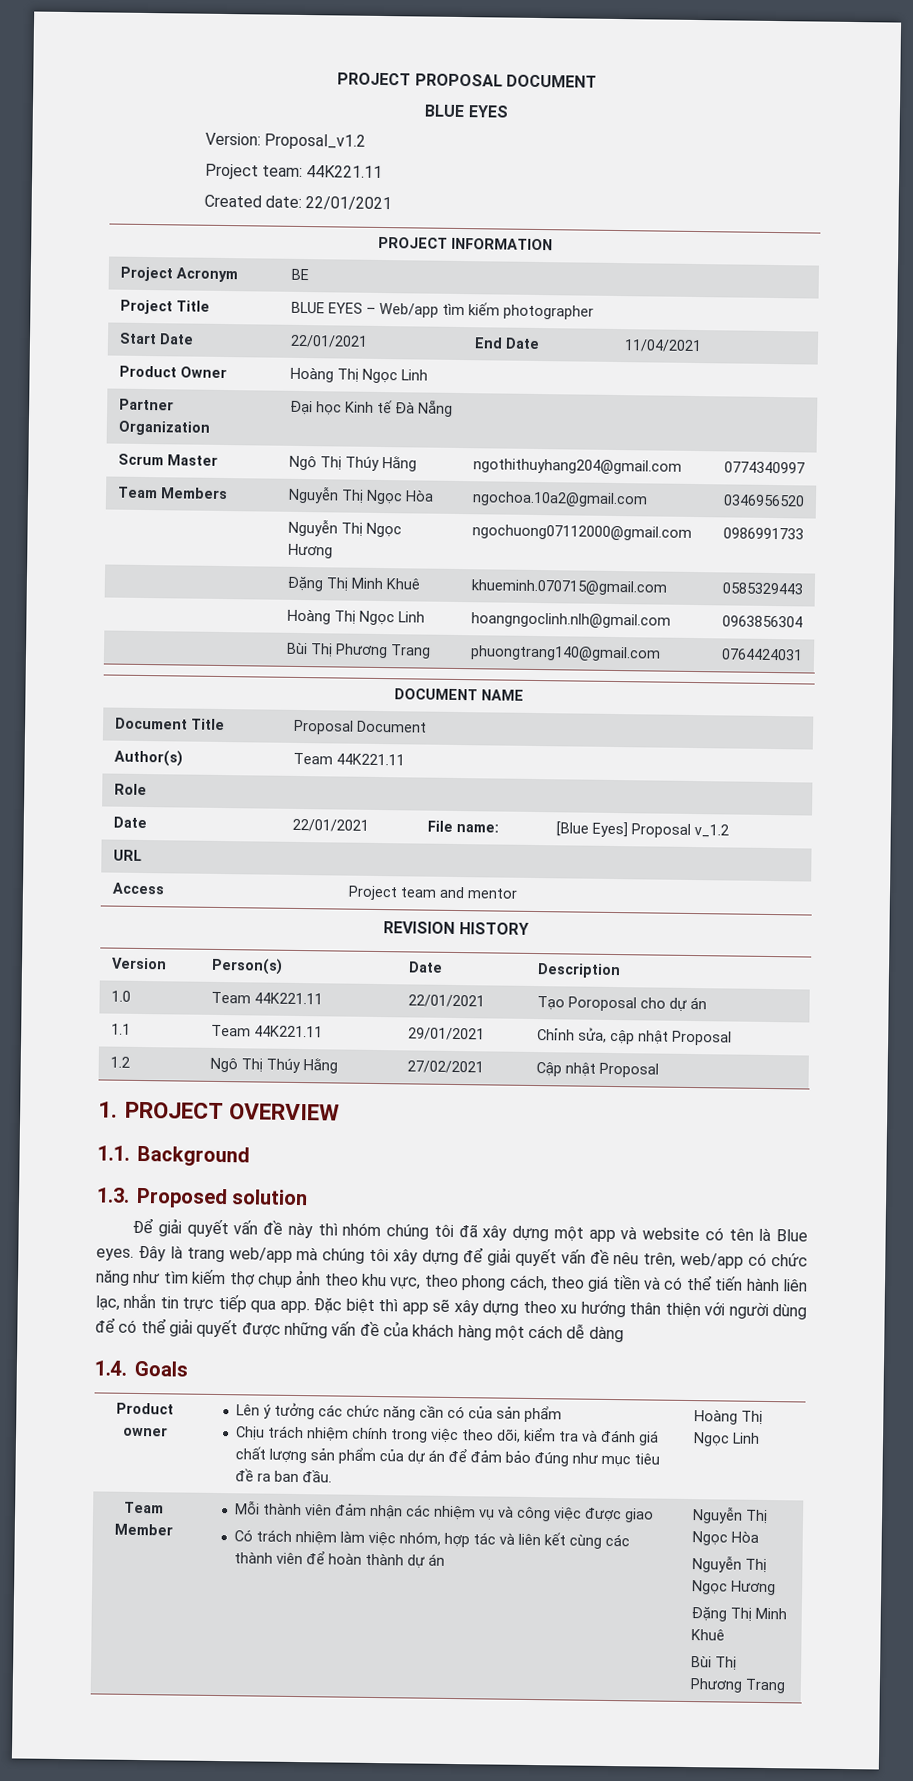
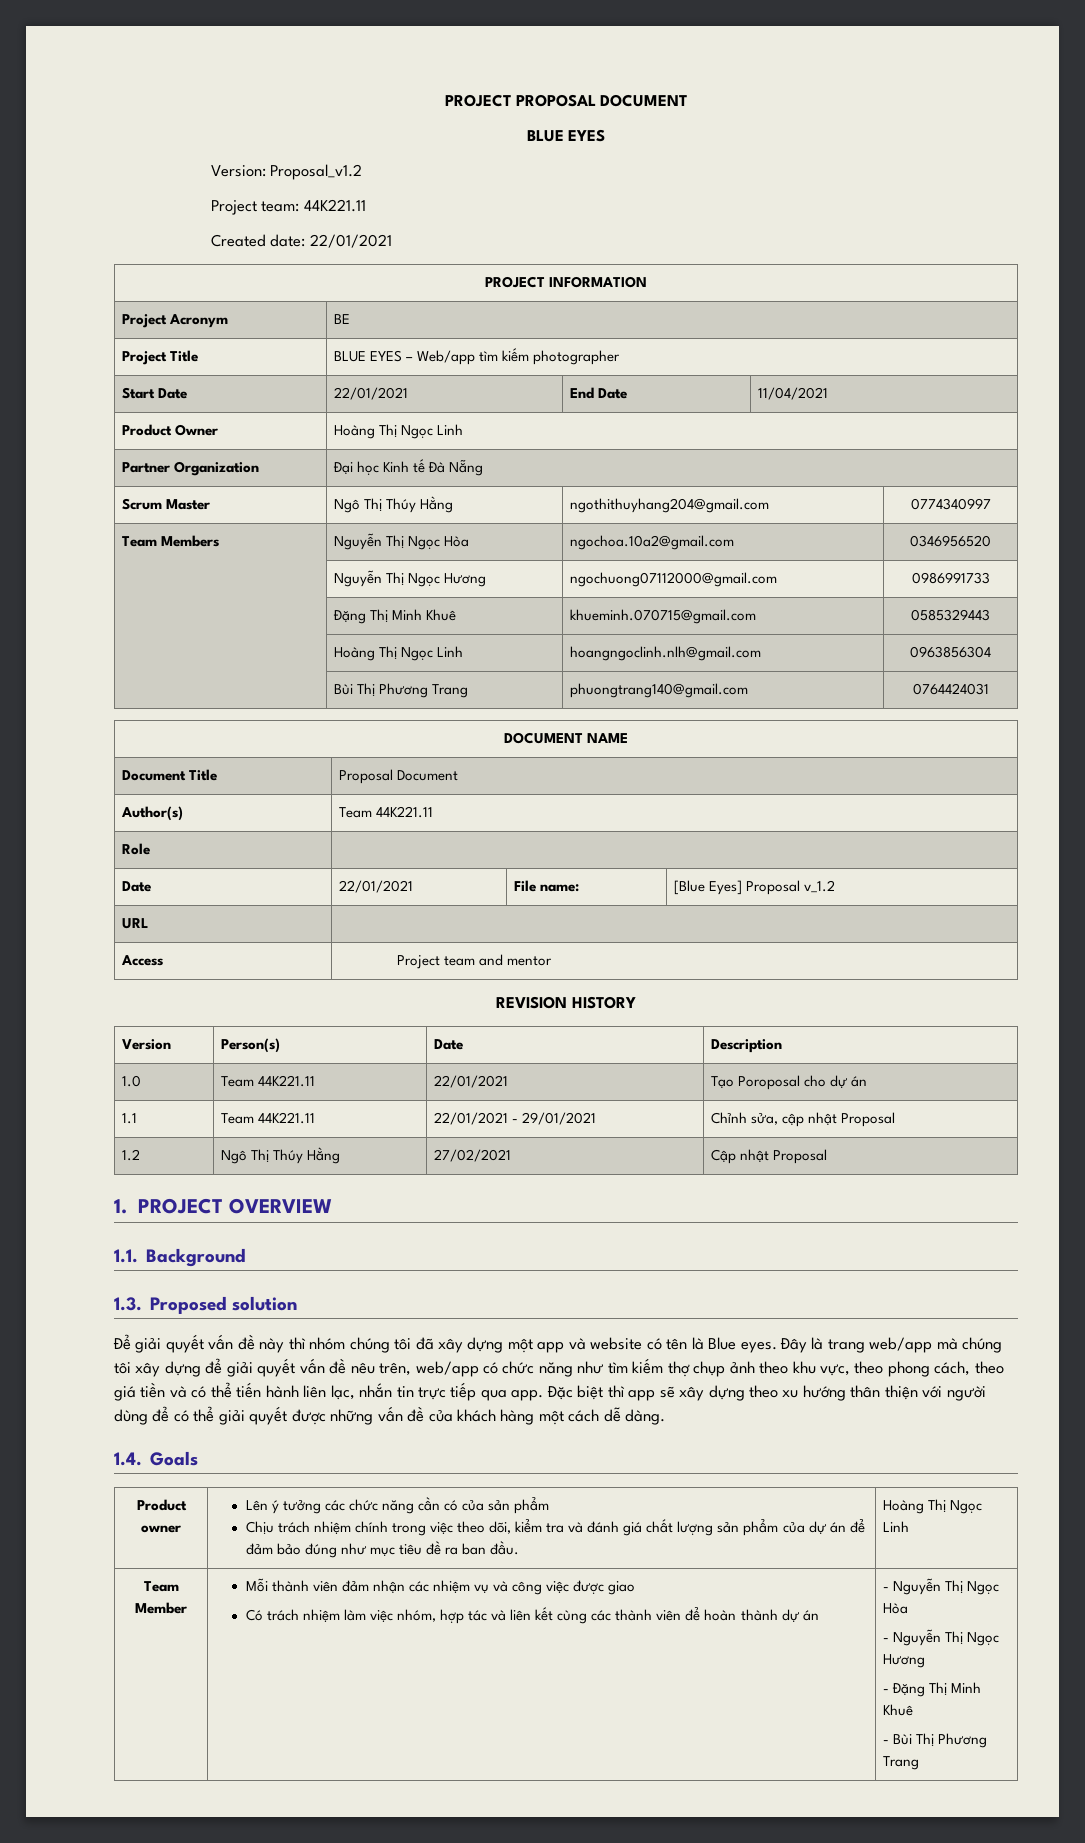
(324, 1031) none -> [433,1112,518,1125] 22/01/2021 -
[588,1325,624,1343] dàng -> [625,1409,666,1425] dàng.
(446, 1559) none -> [882,1587,889,1591] -
(760, 1536) none -> [882,1638,889,1642] -
(777, 1588) none -> [882,1689,889,1693] -
(726, 1635) none -> [882,1740,889,1744] -

